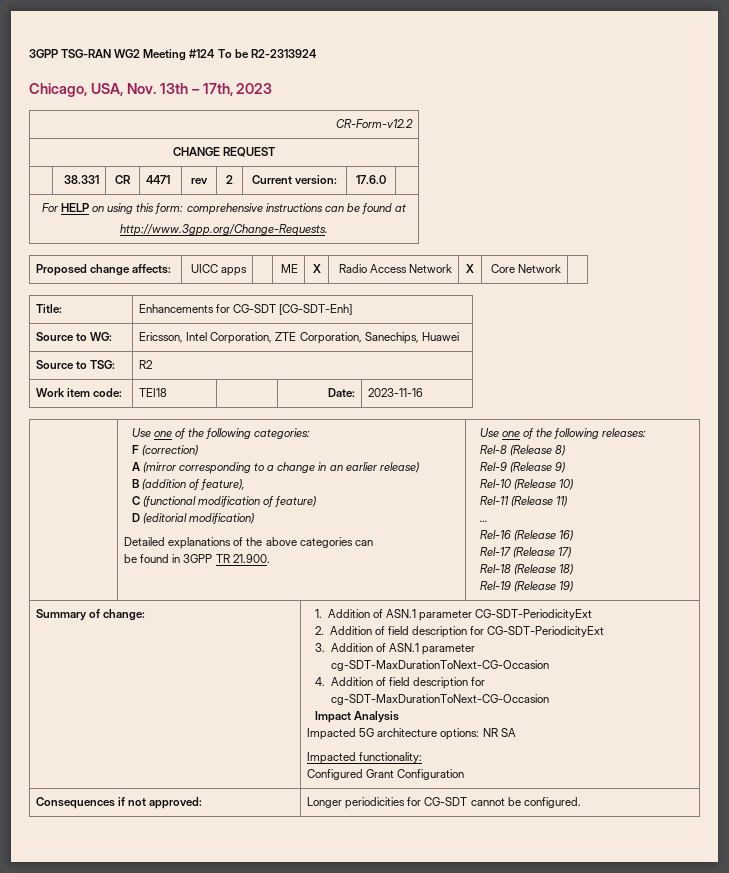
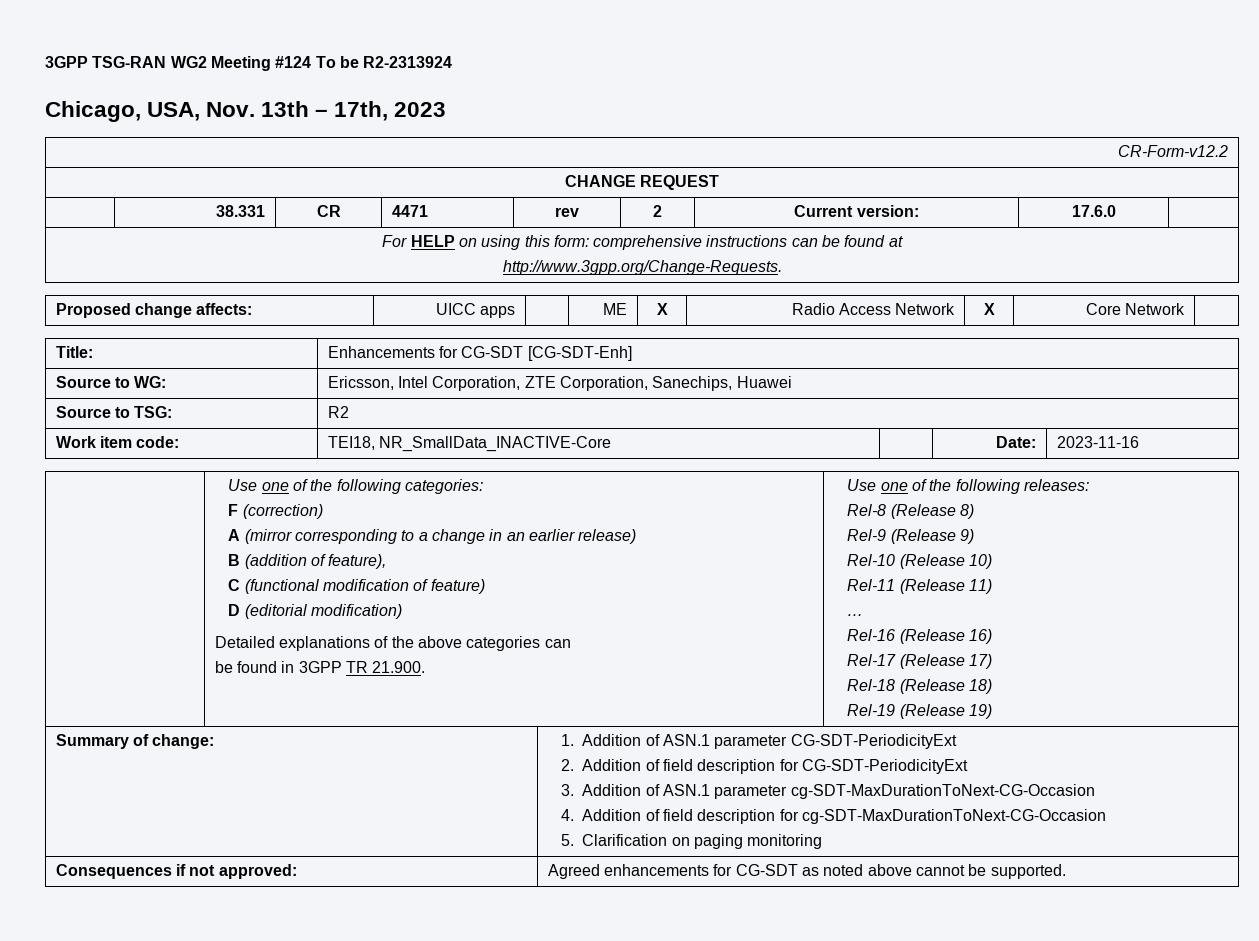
[139,388,168,397] TEI18 -> [327,436,611,452] TEI18, NR_SmallData_INACTIVE-Core
[314,711,399,723] [307,728,516,740] [307,752,423,764] [307,769,465,780] [36,797,203,809] [307,797,468,809] Impact Analysis // Impacted 5G architecture options: NR SA // Impacted functionality: // Configured Grant Configuration // Consequences if not approved: | Longer periodicities for CG-SDT -> [561,834,823,849] [55,864,297,879] [547,864,912,879] 5. Clarification on paging monitoring // Consequences if not approved: | Agreed enhancements for CG-SDT as noted above
[523,797,581,808] configured. -> [990,864,1066,879] supported.

